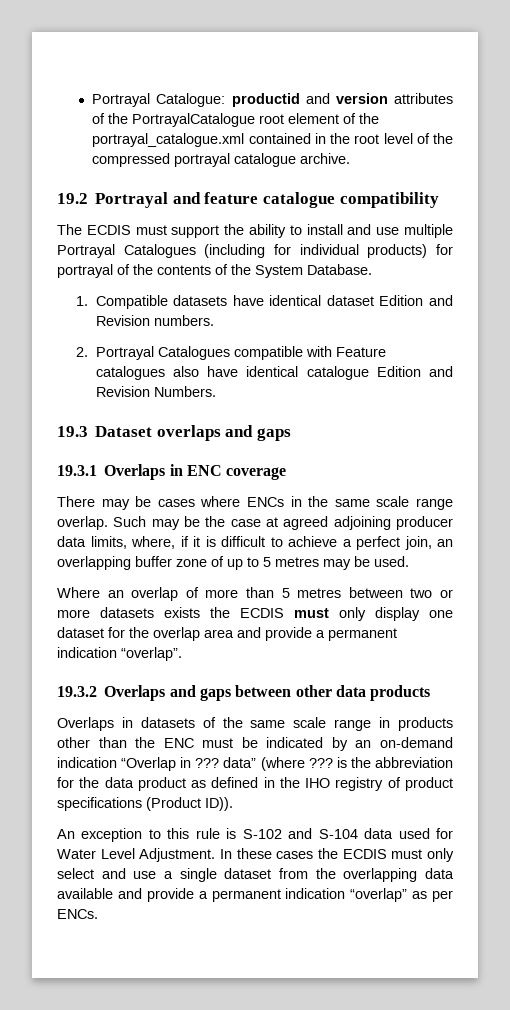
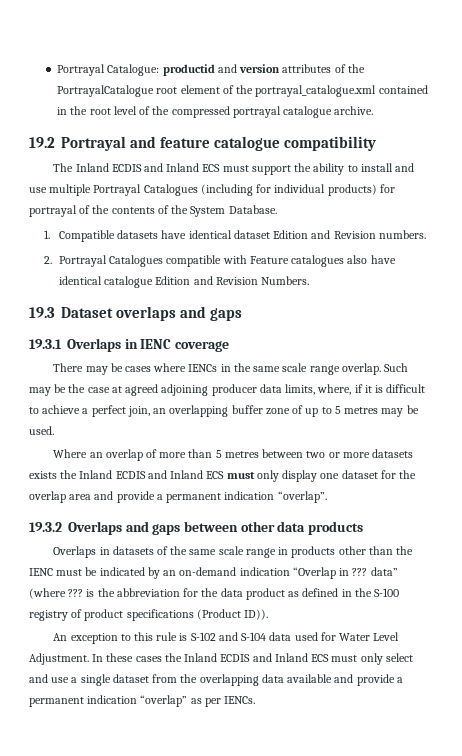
[86,225,131,235] ECDIS -> [75,163,221,172] Inland ECDIS and Inland ECS
[186,465,222,476] ENC -> [140,339,172,349] IENC
[246,497,284,507] ENCs -> [188,364,218,372] IENCs
[240,608,284,618] ECDIS -> [79,470,225,479] Inland ECDIS and Inland ECS
[163,738,194,748] ENC -> [29,568,53,576] IENC
[305,778,331,788] IHO -> [374,588,400,597] S-100
[342,849,387,859] ECDIS -> [184,653,330,662] Inland ECDIS and Inland ECS
[57,909,98,919] ENCs. -> [224,696,256,704] IENCs.

